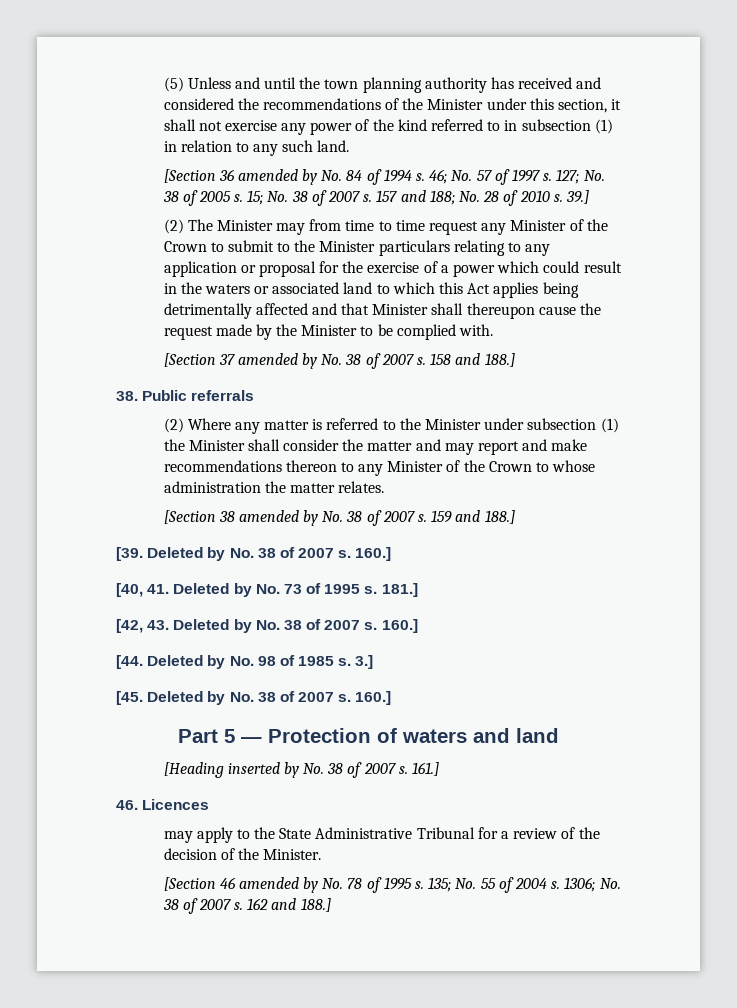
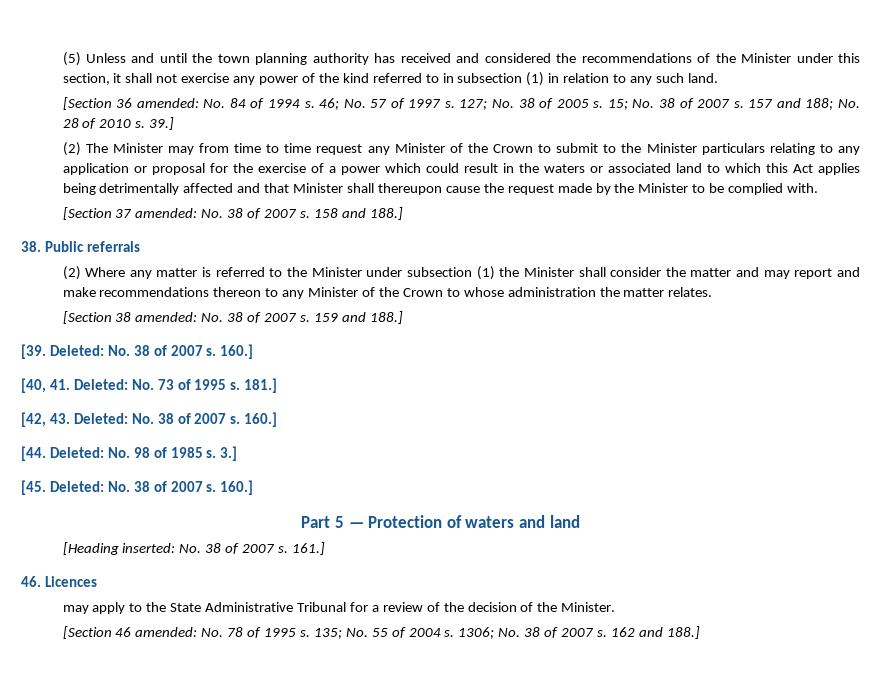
[237,169,318,185] amended by -> [136,98,199,108] amended:
[237,353,318,369] amended by -> [135,208,198,218] amended:
[238,510,319,526] amended by -> [135,312,198,322] amended:
[147,547,226,561] Deleted by -> [49,345,104,356] Deleted:
[173,583,252,597] Deleted by -> [73,379,128,390] Deleted:
[173,619,252,633] Deleted by -> [73,413,128,424] Deleted:
[147,655,226,669] Deleted by -> [49,447,104,458] Deleted:
[147,691,226,705] Deleted by -> [49,481,104,492] Deleted:
[227,762,299,778] inserted by -> [122,543,176,553] inserted:
[238,877,319,893] amended by -> [135,627,198,637] amended:

